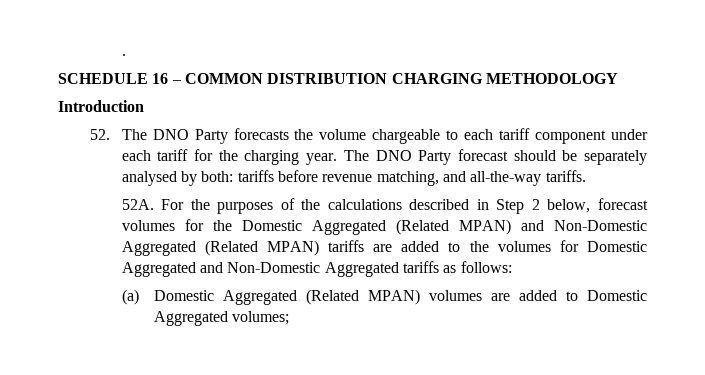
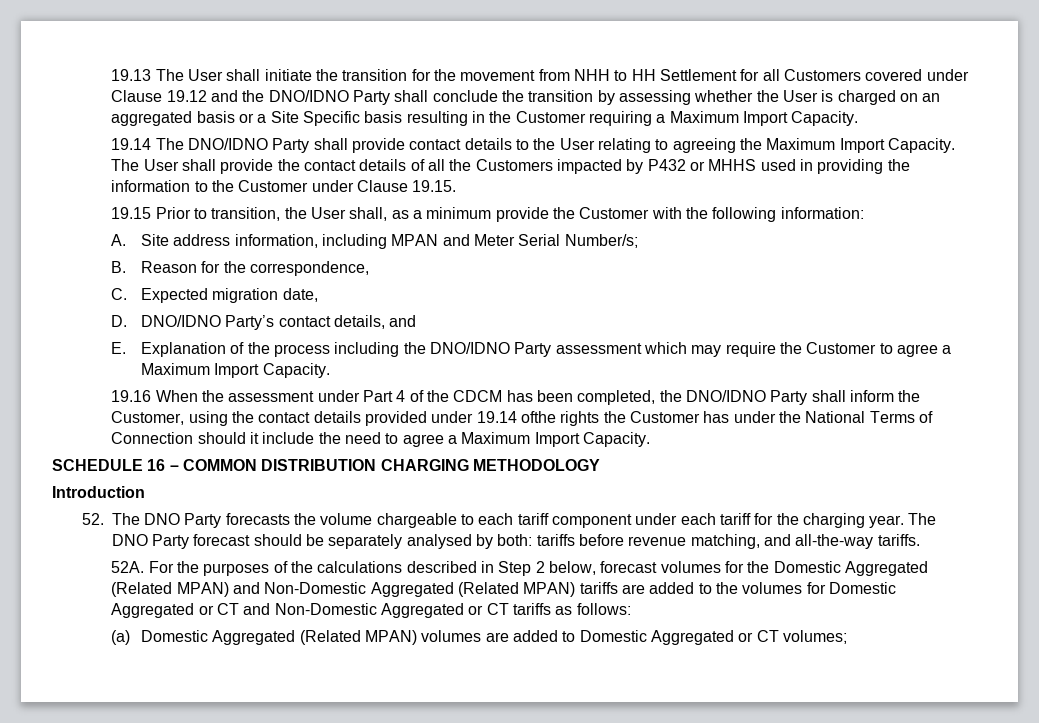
[121,54,126,56] . -> [111,69,969,81] [111,90,941,105] [111,111,859,126] [111,138,955,153] [111,159,910,174] [111,180,457,192] [111,207,864,222] [111,234,638,249] [111,261,370,276] [111,288,318,303] [111,315,417,330] [111,342,952,357] [141,363,330,378] [111,390,921,405] [111,411,933,426] [111,432,650,447] 19.13 The User shall initiate the transition for the movement from NHH to HH Settlement for all Customers covered under Clause 19.12 and the DNO/IDNO Party shall conclude the transition by assessing whether the User is charged on an aggregated basis or a Site Specific basis resulting in the Customer requiring a Maximum Import Capacity. // 19.14 The DNO/IDNO Party shall provide contact details to the User relating to agreeing the Maximum Import Capacity. The User shall provide the contact details of all the Customers impacted by P432 or MHHS used in providing the information to the Customer under Clause 19.15. // 19.15 Prior to transition, the User shall, as a minimum provide the Customer with the following information: // A. Site address information, including MPAN and Meter Serial Number/s; // B. Reason for the correspondence, // C. Expected migration date, // D. DNO/IDNO Party’s contact details, and // E. Explanation of the process including the DNO/IDNO Party assessment which may require the Customer to agree a Maximum Import Capacity. // 19.16 When the assessment under Part 4 of the CDCM has been completed, the DNO/IDNO Party shall inform the Customer, using the contact details provided under 19.14 ofthe rights the Customer has under the National Terms of Connection should it include the need to agree a Maximum Import Capacity.
[200,262,399,277] and Non-Domestic Aggregated -> [198,603,509,618] or CT and Non-Domestic Aggregated or CT
(228, 318) none -> [738,630,779,642] or CT

